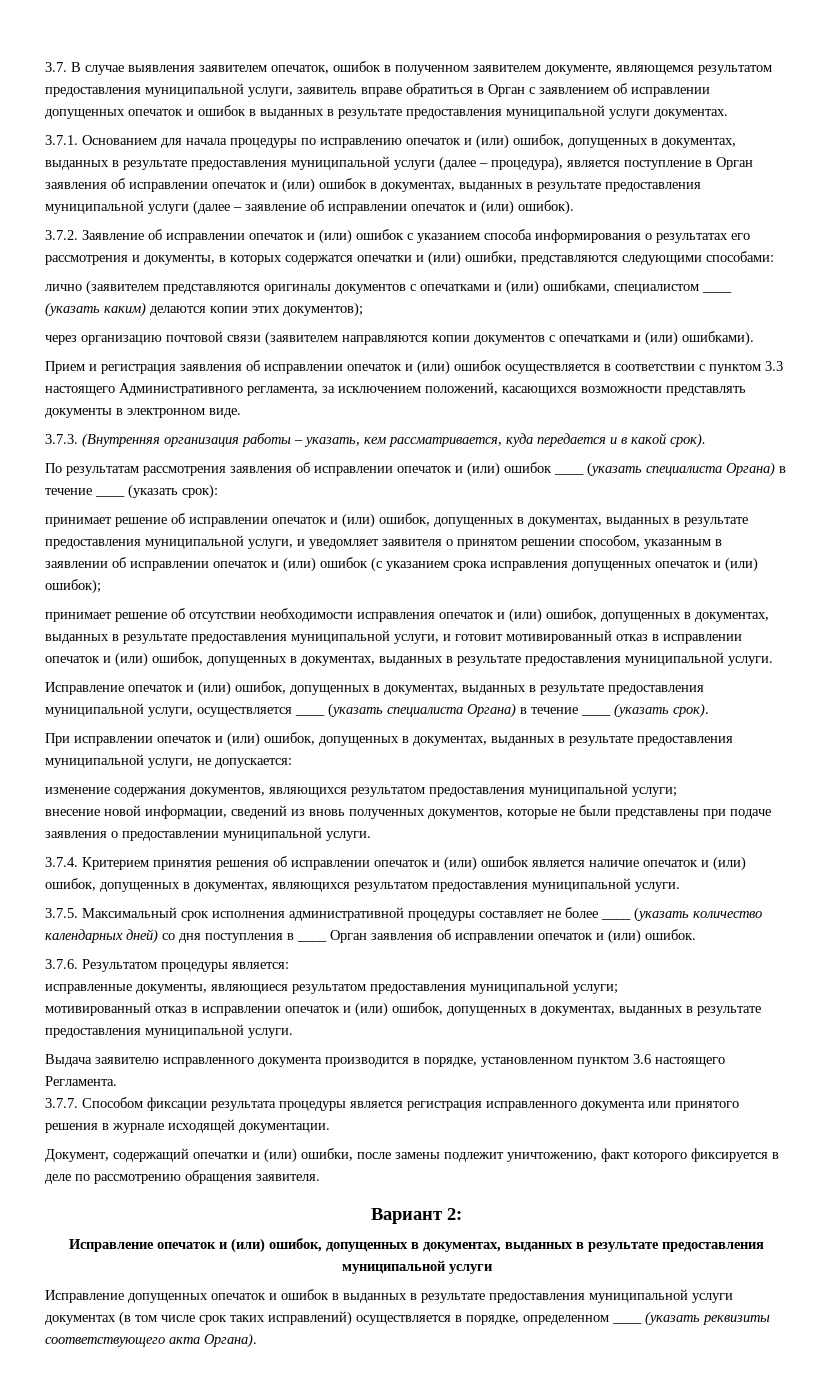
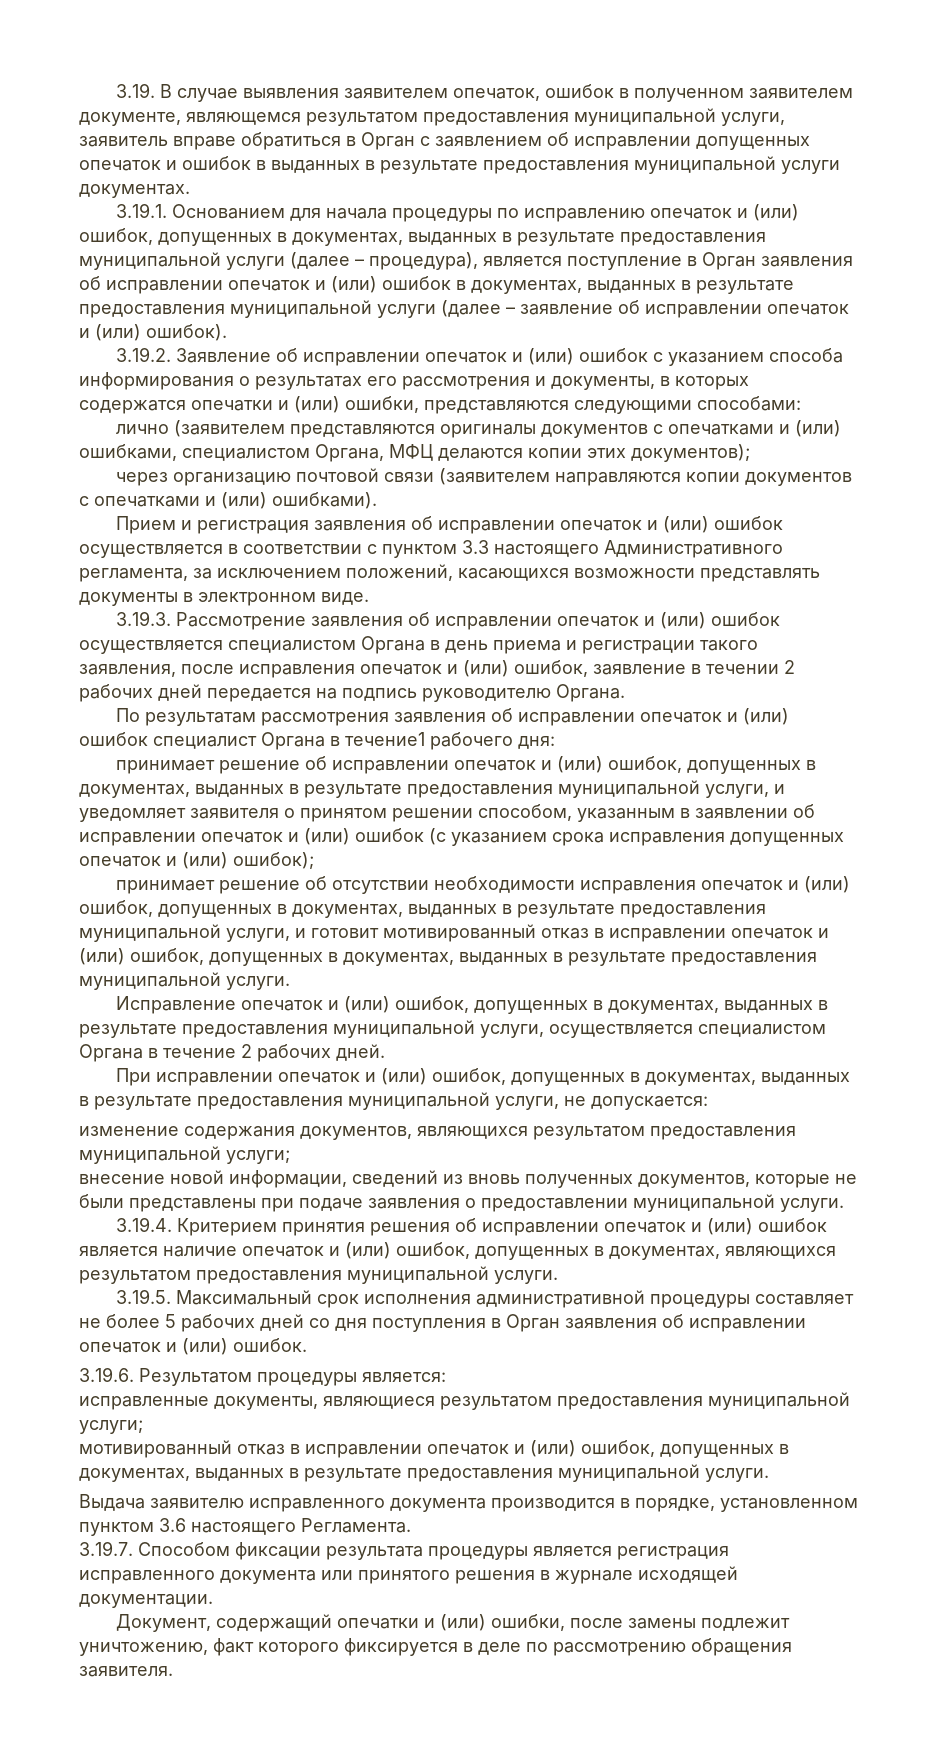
[45,62,67,72] 3.7. -> [116,83,156,98] 3.19.
[45,135,78,145] 3.7.1. -> [116,203,168,218] 3.19.1.
[45,230,78,240] 3.7.2. -> [116,347,172,362] 3.19.2.
[702,291,732,293] [45,302,146,317] ____ (указать каким) -> [315,444,433,462] Органа, МФЦ
[45,433,706,448] 3.7.3. (Внутренняя организация работы – указать, кем рассматривается, куда передается и в какой срок). -> [116,611,781,630] [79,636,758,654] [79,660,795,678] [79,684,625,702] 3.19.3. Рассмотрение заявления об исправлении опечаток и (или) ошибок осуществляется специалистом Органа в день приема и регистрации такого заявления, после исправления опечаток и (или) ошибок, заявление в течении 2 рабочих дней передается на подпись руководителю Органа.
[554,462,786,477] [45,488,92,495] [95,484,218,499] ____ (указать специалиста Органа) в течение ____ (указать срок): -> [153,732,555,750] специалист Органа в течение1 рабочего дня:
[295,703,578,718] [581,703,709,718] ____ (указать специалиста Органа) в течение ____ (указать срок). -> [698,1024,826,1037] [79,1044,385,1062] специалистом Органа в течение 2 рабочих дней.
[45,857,78,867] 3.7.4. -> [116,1217,173,1232] 3.19.4.
[45,908,78,918] 3.7.5. -> [116,1289,172,1304] 3.19.5.
[601,907,762,922] [45,929,158,944] ____ (указать количество календарных дней) -> [165,1314,304,1332] 5 рабочих дней
[297,940,327,942] ____ -> (501, 1323) none
[45,959,78,969] 3.7.6. -> [79,1367,134,1382] 3.19.6.
[45,1098,78,1108] 3.7.7. -> [79,1541,133,1556] 3.19.7.
[371,1208,462,1224] [69,1238,764,1253] [341,1260,492,1274] [45,1289,733,1303] [45,1311,770,1326] [45,1333,257,1348] // Вариант 2: // Исправление опечаток и (или) ошибок, допущенных в документах, выданных в результате предоставления муниципальной услуги // Исправление допущенных опечаток и ошибок в выданных в результате предоставления муниципальной услуги документах (в том числе срок таких исправлений) осуществляется в порядке, определенном ____ (указать реквизиты соответствующего акта Органа). -> (173, 1671) none

